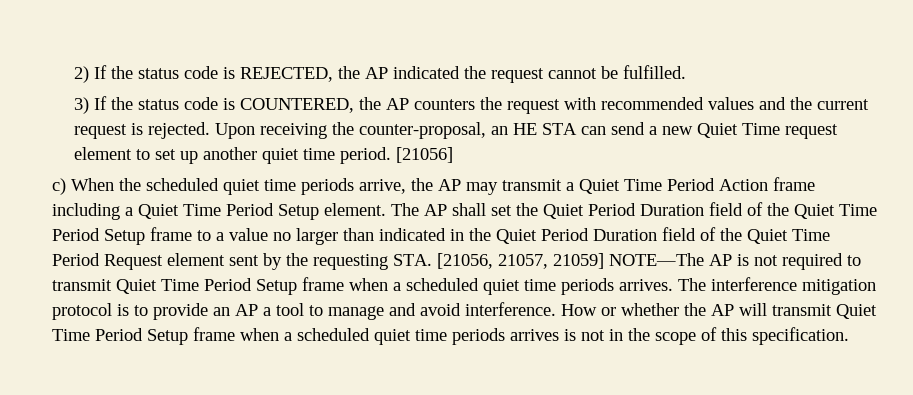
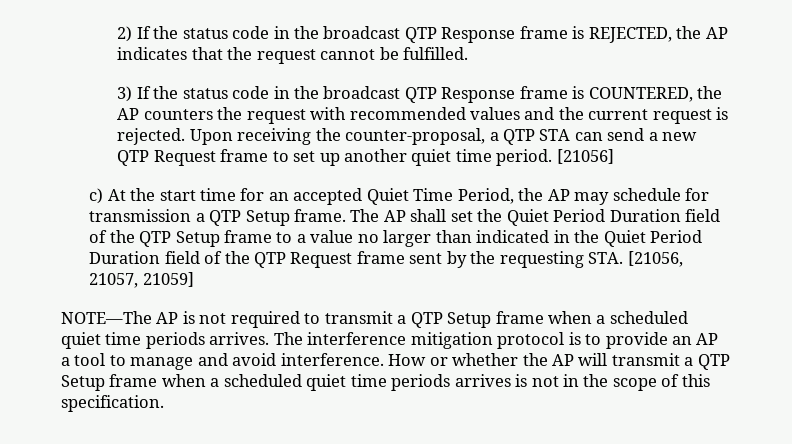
(218, 72) none -> [273,26,568,43] in the broadcast QTP Response frame
[392,66,460,79] indicated -> [117,47,223,60] indicates that
(218, 103) none -> [273,86,568,103] in the broadcast QTP Response frame
[490,123,537,135] an HE -> [489,129,535,145] a QTP
[696,123,838,139] [73,147,132,160] Quiet Time request element -> [117,149,269,166] QTP Request frame
[71,177,816,195] [52,203,387,220] When the scheduled quiet time periods arrive, the AP may transmit a Quiet Time Period Action frame including a Quiet Time Period Setup element. -> [107,188,709,205] [89,209,346,226] At the start time for an accepted Quiet Time Period, the AP may schedule for transmission a QTP Setup frame.
[794,204,878,219] [52,228,101,241] Quiet Time Period -> [139,231,172,247] QTP
[747,229,831,244] [52,253,226,270] Quiet Time Period Request element -> [253,251,405,268] QTP Request frame
(605, 261) none -> (194, 279) //
[116,278,253,294] Quiet Time Period -> [397,312,443,328] a QTP
[836,304,878,319] [52,328,144,341] Quiet Time Period -> [684,354,730,370] a QTP

